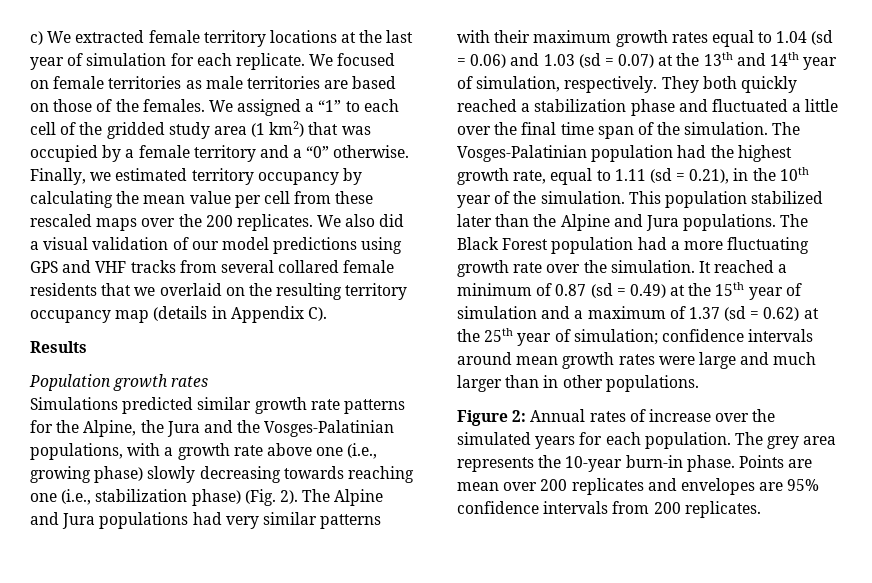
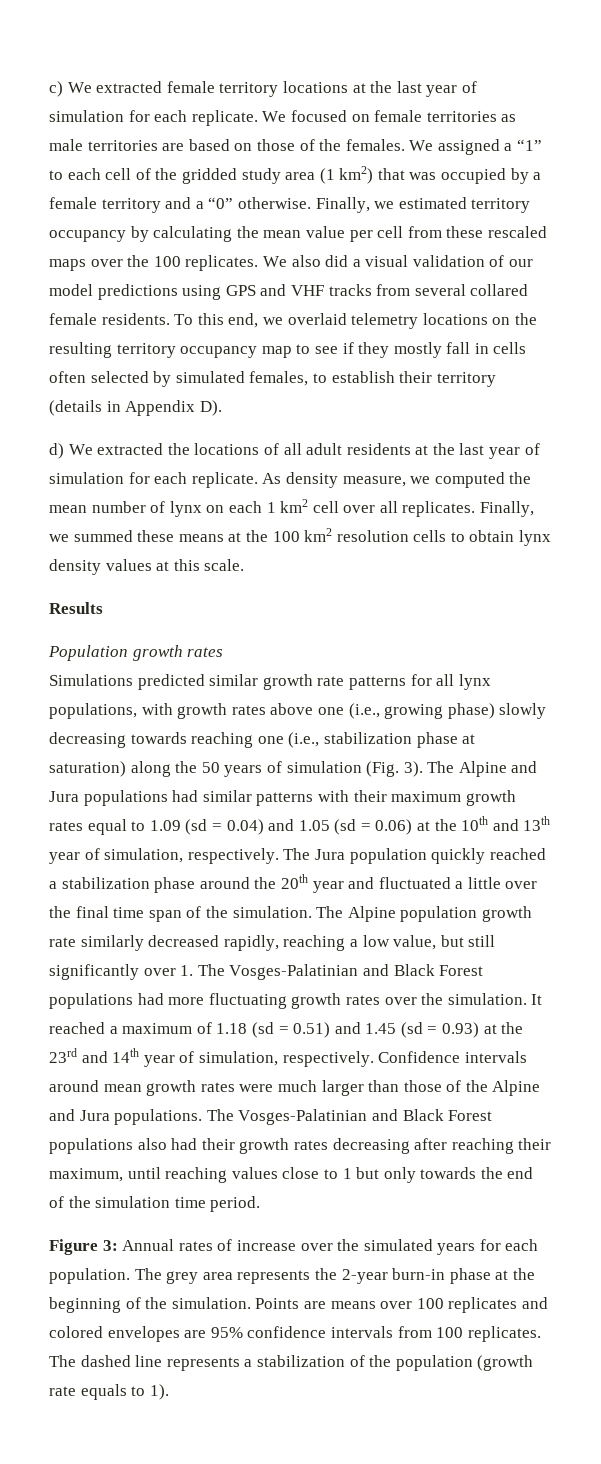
[205,215,233,227] 200 -> [153,256,181,267] 100
[30,283,222,296] residents that we overlaid -> [101,313,488,329] residents. To this end, we overlaid telemetry locations
[153,306,327,323] (details in Appendix C). -> [296,342,527,358] [49,371,496,387] [49,400,222,416] [49,443,540,459] [49,472,532,488] [49,499,535,517] [49,528,552,546] [49,559,245,575] to see if they mostly fall in cells often selected by simulated females, to establish their territory (details in Appendix D). // d) We extracted the locations of all adult residents at the last year of simulation for each replicate. As density measure, we computed the mean number of lynx on each 1 km2 cell over all replicates. Finally, we summed these means at the 100 km2 resolution cells to obtain lynx density values at this scale.
[56,420,395,437] [30,443,263,460] the Alpine, the Jura and the Vosges-Palatinian populations, with a growth rate -> [436,674,491,690] [49,703,266,719] all lynx populations, with growth rates
[191,489,298,506] phase) (Fig. 2). -> [416,732,476,748] [49,761,423,777] phase at saturation) along the 50 years of simulation (Fig. 3).
[225,516,259,529] very -> (199, 796) none
[776,30,834,45] [457,52,838,70] [457,76,737,93] 1.04 (sd = 0.06) and 1.03 (sd = 0.07) at the 13th and 14th year of simulation, respectively. They both -> [149,816,551,835] [49,848,427,864] 1.09 (sd = 0.04) and 1.05 (sd = 0.06) at the 10th and 13th year of simulation, respectively. The Jura population
(675, 107) none -> [199,874,344,893] around the 20th year
[457,145,792,162] [457,167,809,185] [457,191,824,208] [457,214,530,227] Vosges-Palatinian population had the highest growth rate, equal to 1.11 (sd = 0.21), in the 10th year of the simulation. This population stabilized later than -> [347,906,532,922] [49,935,496,951] [49,964,484,980] [49,993,543,1009] [49,1022,524,1038] [49,1048,527,1067] [49,1080,462,1096] Alpine population growth rate similarly decreased rapidly, reaching a low value, but still significantly over 1. The Vosges-Palatinian and Black Forest populations had more fluctuating growth rates over the simulation. It reached a maximum of 1.18 (sd = 0.51) and 1.45 (sd = 0.93) at the 23rd and 14th year of simulation, respectively. Confidence intervals around mean growth rates were much larger than those of
[457,237,810,254] [457,260,788,277] [457,282,802,300] [457,306,819,321] [457,328,814,346] [457,352,817,369] [457,375,699,392] Black Forest population had a more fluctuating growth rate over the simulation. It reached a minimum of 0.87 (sd = 0.49) at the 15th year of simulation and a maximum of 1.37 (sd = 0.62) at the 25th year of simulation; confidence intervals around mean growth rates were large and much larger than in other populations. -> [238,1109,493,1125] [49,1138,552,1154] [49,1167,534,1183] [49,1196,261,1212] Vosges-Palatinian and Black Forest populations also had their growth rates decreasing after reaching their maximum, until reaching values close to 1 but only towards the end of the simulation time period.
[512,410,527,422] 2: -> [102,1240,118,1251] 3:
[565,455,813,472] [457,479,568,491] 10-year burn-in phase. Points are mean over 200 -> [341,1268,535,1284] [49,1297,444,1313] 2-year burn-in phase at the beginning of the simulation. Points are means over 100
(677, 484) none -> [49,1326,103,1338] colored
[653,501,761,518] 200 replicates. -> [436,1326,541,1342] [49,1355,534,1371] [49,1384,169,1400] 100 replicates. The dashed line represents a stabilization of the population (growth rate equals to 1).

